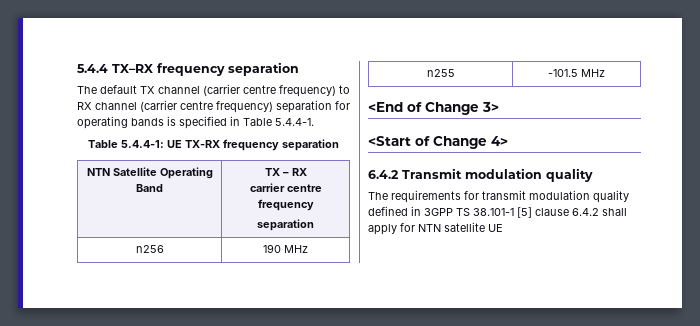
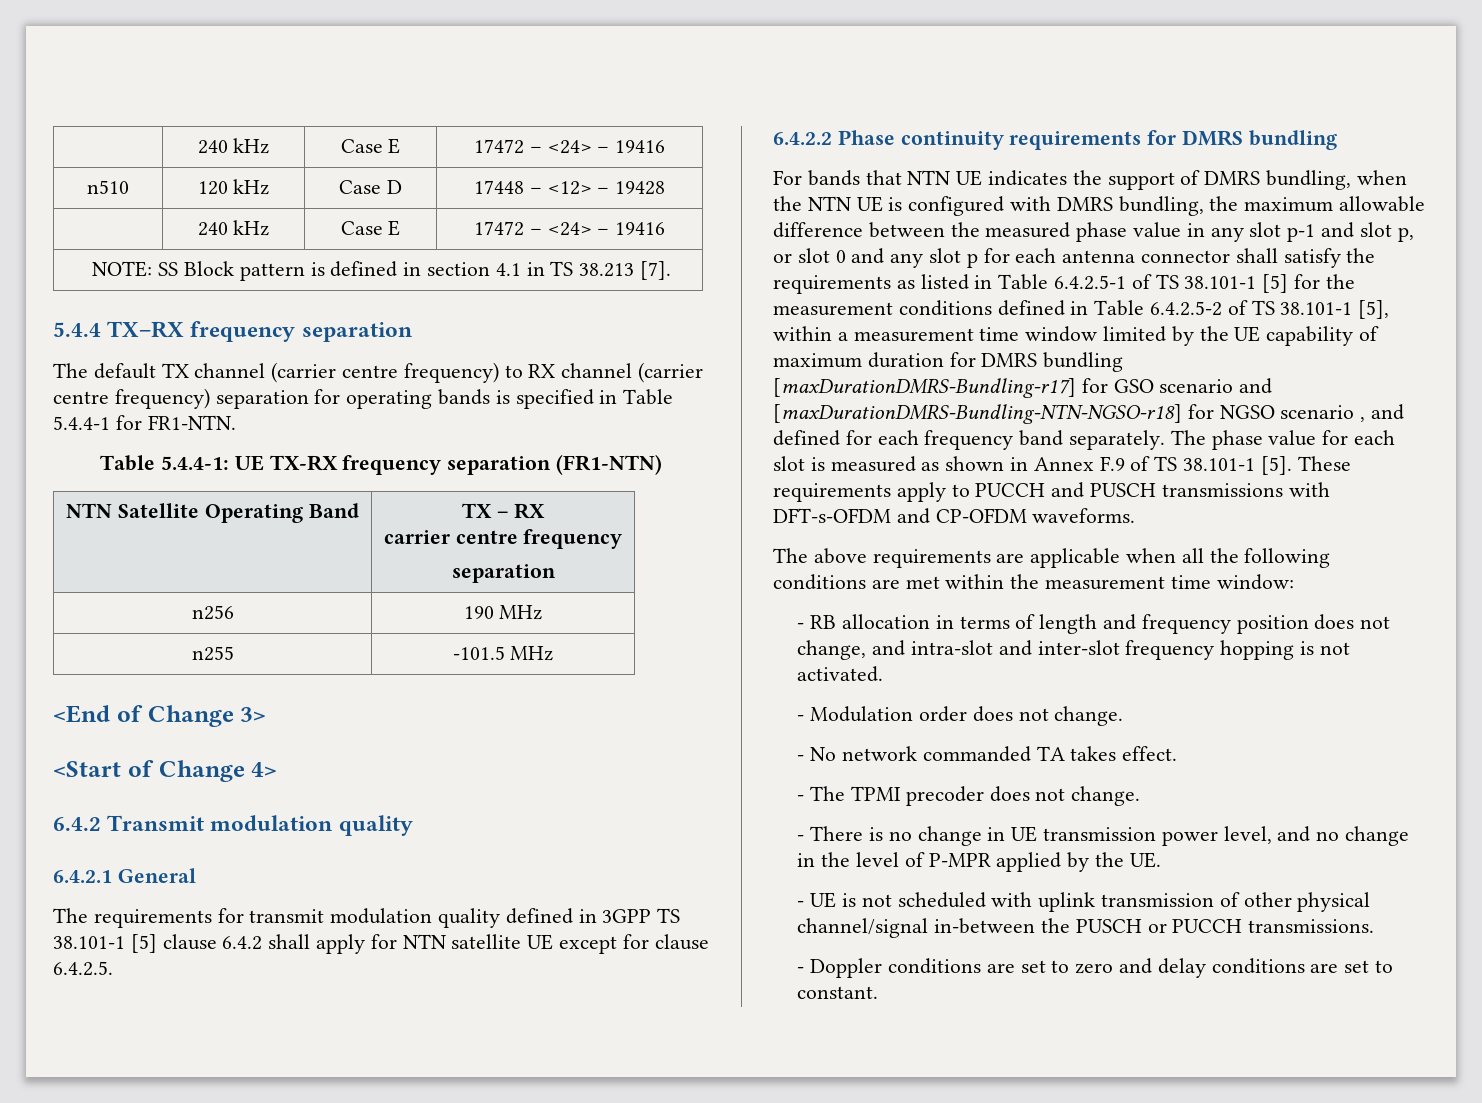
(77, 68) none -> [197,138,270,154] [340,138,401,154] [473,139,666,154] [87,180,129,194] [197,179,270,195] [339,180,402,194] [473,180,666,195] [197,220,270,236] [340,220,401,236] [473,221,666,236] [92,261,672,281] | 240 kHz | Case E | 17472 – <24> – 19416 // n510 | 120 kHz | Case D | 17448 – <12> – 19428 // | 240 kHz | Case E | 17472 – <24> – 19416 // NOTE: SS Block pattern is defined in section 4.1 in TS 38.213 [7]. //
[275,118,314,126] 5.4.4-1. -> [53,415,236,430] 5.4.4-1 for FR1-NTN.
(339, 145) none -> [555,454,662,475] (FR1-NTN)
(593, 175) none -> [53,868,196,883] // 6.4.2.1 General
(503, 228) none -> [559,934,709,954] [53,961,113,976] [773,130,1337,150] [773,170,1407,190] [773,196,1426,216] [773,222,1414,242] [773,248,1376,268] [773,274,1355,294] [773,300,1390,319] [773,326,1380,346] [773,352,1124,372] [773,378,1273,398] [773,404,1405,424] [773,430,1396,450] [773,456,1351,475] [773,482,1330,502] [773,508,1136,524] [773,548,1331,568] [773,574,1294,590] [797,614,1391,634] [797,640,1350,660] [797,666,884,682] [797,706,1124,726] [797,746,1178,762] [797,786,1141,806] [797,826,1410,846] [797,852,1161,872] [797,892,1371,912] [797,918,1375,938] [797,958,1394,978] [797,986,879,999] except for clause 6.4.2.5. // 6.4.2.2 Phase continuity requirements for DMRS bundling // For bands that NTN UE indicates the support of DMRS bundling, when the NTN UE is configured with DMRS bundling, the maximum allowable difference between the measured phase value in any slot p-1 and slot p, or slot 0 and any slot p for each antenna connector shall satisfy the requirements as listed in Table 6.4.2.5-1 of TS 38.101-1 [5] for the measurement conditions defined in Table 6.4.2.5-2 of TS 38.101-1 [5], within a measurement time window limited by the UE capability of maximum duration for DMRS bundling [maxDurationDMRS-Bundling-r17] for GSO scenario and [maxDurationDMRS-Bundling-NTN-NGSO-r18] for NGSO scenario , and defined for each frequency band separately. The phase value for each slot is measured as shown in Annex F.9 of TS 38.101-1 [5]. These requirements apply to PUCCH and PUSCH transmissions with DFT-s-OFDM and CP-OFDM waveforms. // The above requirements are applicable when all the following conditions are met within the measurement time window: // - RB allocation in terms of length and frequency position does not change, and intra-slot and inter-slot frequency hopping is not activated. // - Modulation order does not change. // - No network commanded TA takes effect. // - The TPMI precoder does not change. // - There is no change in UE transmission power level, and no change in the level of P-MPR applied by the UE. // - UE is not scheduled with uplink transmission of other physical channel/signal in-between the PUSCH or PUCCH transmissions. // - Doppler conditions are set to zero and delay conditions are set to constant.

